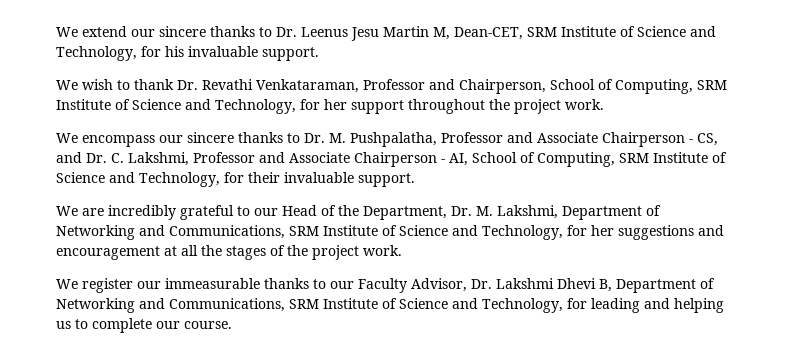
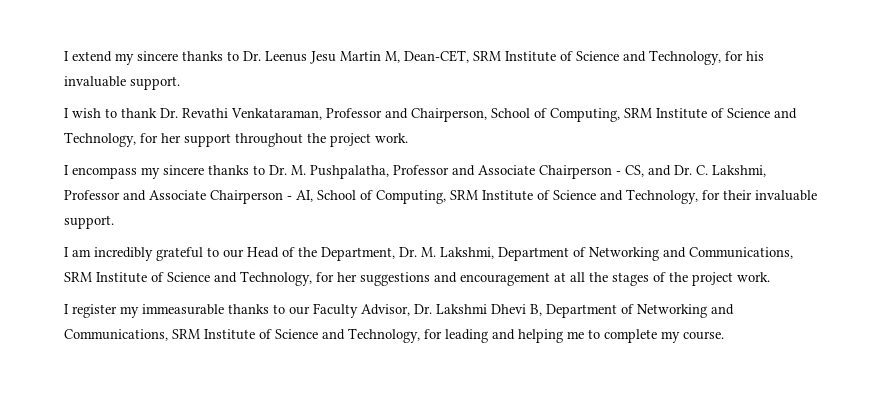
[56,26,155,37] We extend our -> [64,51,134,65] I extend my
[56,80,78,90] We -> [64,108,69,118] I
[56,133,183,147] We encompass our -> [64,165,160,179] I encompass my
[56,206,104,216] We are -> [64,247,91,257] I am
[56,278,161,293] We register our -> [64,304,139,318] I register my
[56,321,71,329] us -> [567,331,584,339] me
[156,321,180,329] our -> [661,331,680,343] my

